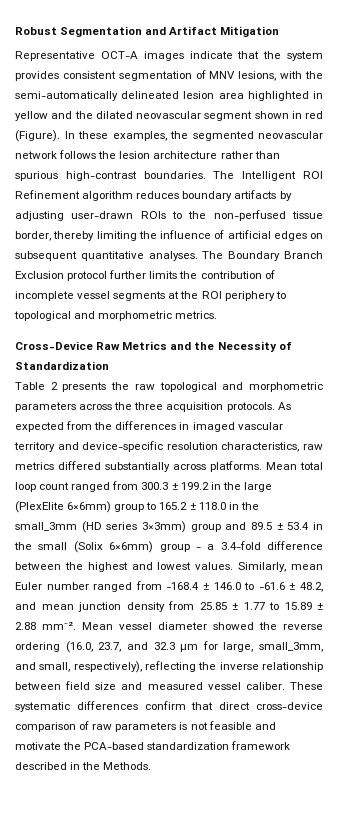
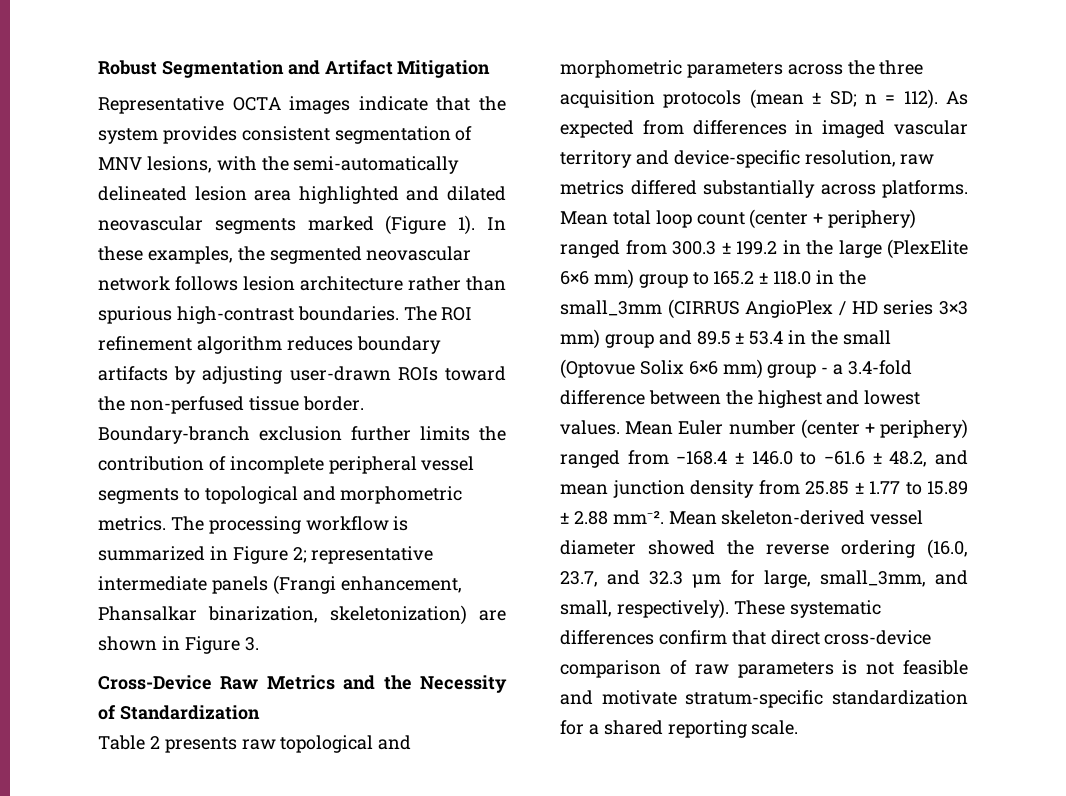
[100,51,138,59] OCT-A -> [232,97,281,111] OCTA
[312,91,323,99] [15,111,323,121] [15,130,60,142] in yellow and the dilated neovascular segment shown in red (Figure). -> [406,186,506,201] [98,215,476,235] and dilated neovascular segments marked (Figure 1).
[98,151,117,159] the -> (238, 283) none
[242,171,323,181] [15,190,80,199] Intelligent ROI Refinement -> [441,307,473,321] [98,336,192,351] ROI refinement
[172,211,183,219] to -> [445,366,506,381] toward
[15,230,323,241] [15,251,323,261] [15,271,108,281] border, thereby limiting the influence of artificial edges on subsequent quantitative analyses. The Boundary Branch Exclusion protocol -> [302,396,364,411] [98,426,342,444] border. Boundary-branch exclusion
(74, 296) none -> [328,456,417,474] peripheral
[168,291,275,301] at the ROI periphery -> (179, 496) none
(218, 315) none -> [170,516,409,534] [98,546,434,564] [98,575,462,595] [98,605,506,625] [98,636,259,654] The processing workflow is summarized in Figure 2; representative intermediate panels (Frangi enhancement, Phansalkar binarization, skeletonization) are shown in Figure 3.
[111,382,130,390] the -> (237, 745) none
[226,402,275,412] protocols. -> [663,89,938,109] protocols (mean ± SD; n = 112).
[94,422,113,430] the -> (684, 127) none
[166,442,300,452] resolution characteristics, -> [804,150,896,167] resolution,
(70, 486) none -> [749,209,917,229] (center + periphery)
[67,501,112,513] 6×6mm) -> [560,269,634,289] 6×6 mm)
[81,521,186,533] (HD series 3×3mm) -> [667,299,969,319] [560,329,600,349] (CIRRUS AngioPlex / HD series 3×3 mm)
[73,541,154,553] (Solix 6×6mm) -> [560,359,763,379] (Optovue Solix 6×6 mm)
[238,562,323,572] [15,582,89,590] Similarly, mean Euler number -> [625,419,969,439] Mean Euler number (center + periphery)
(113, 626) none -> [721,510,866,525] skeleton-derived
[73,661,323,673] [15,681,285,690] respectively), reflecting the inverse relationship between field size and measured vessel caliber. -> [616,599,729,619] respectively).
[63,741,291,750] [15,762,152,770] the PCA-based standardization framework described in the Methods. -> [685,690,968,708] [560,720,799,738] stratum-specific standardization for a shared reporting scale.

